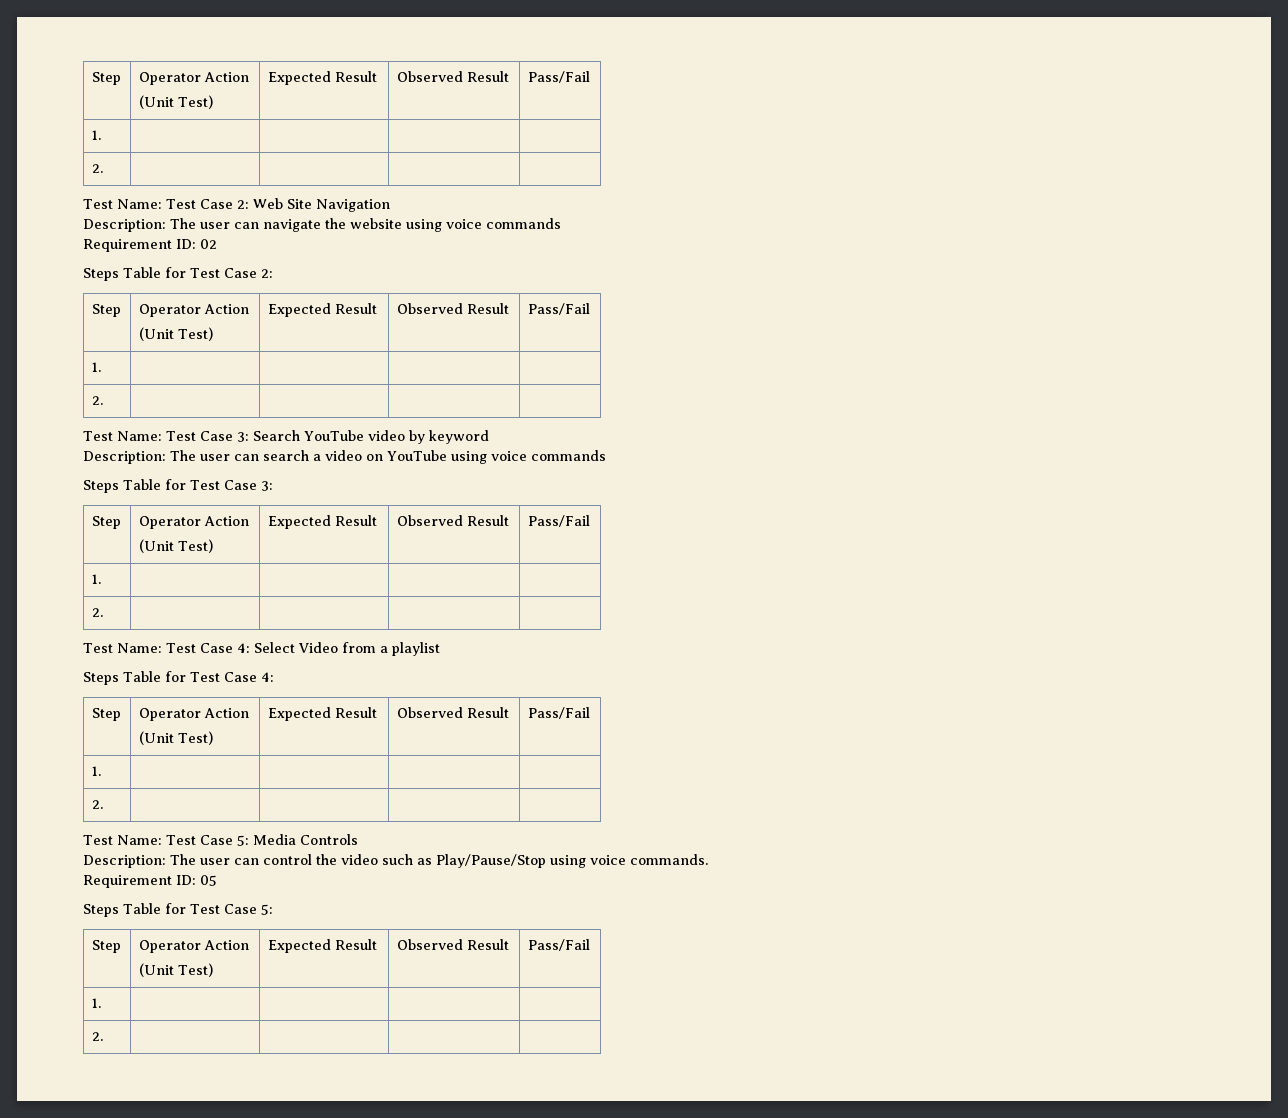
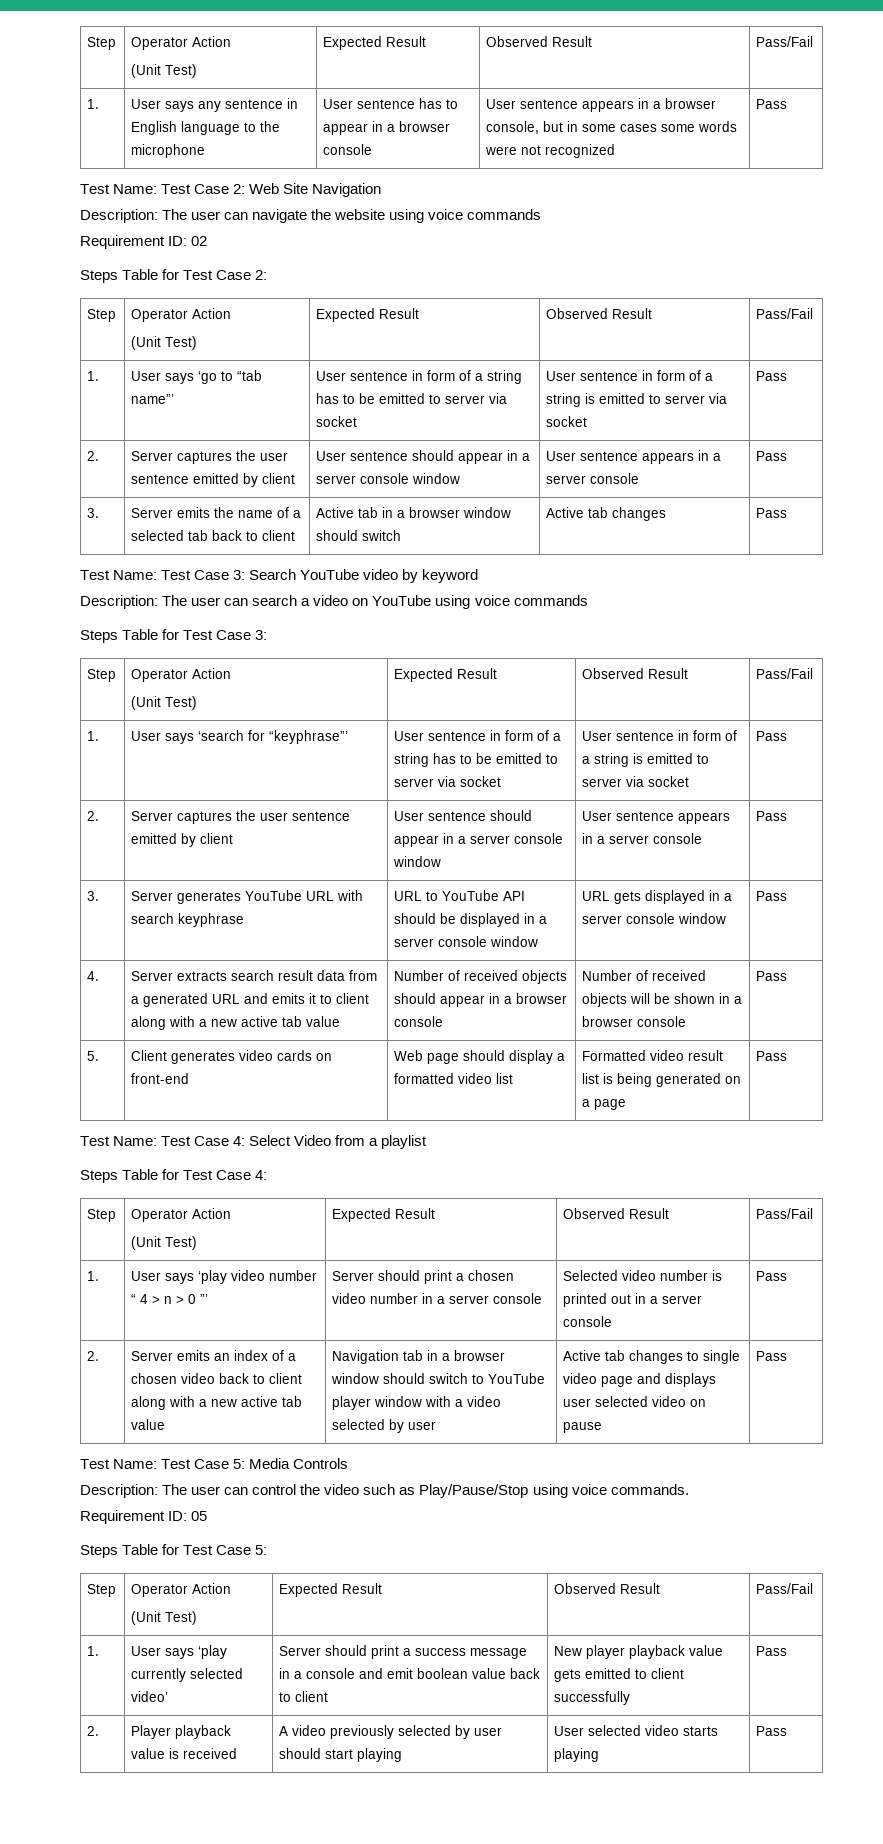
[91,164,103,173] | | | // 2. | | | | -> [131,98,299,112] [131,121,281,135] [131,144,206,158] [323,98,459,109] [323,121,451,135] [323,144,373,155] [486,98,717,112] [486,121,738,134] [485,144,616,158] [756,99,788,109] User says any sentence in English language to the microphone | User sentence has to appear in a browser console | User sentence appears in a browser console, but in some cases some words were not recognized | Pass
[91,396,103,405] | | | // 2. | | | | -> [131,370,263,384] [131,394,175,404] [316,370,523,384] [316,393,508,404] [316,416,358,427] [546,370,714,381] [546,393,728,407] [546,416,588,427] [756,371,788,381] [87,451,100,461] [131,450,289,464] [131,473,296,487] [316,450,531,464] [316,473,461,484] [546,450,722,464] [546,473,640,484] [756,451,788,461] [87,508,100,518] [131,507,302,518] [131,530,296,541] [316,507,512,518] [316,530,402,541] [546,507,667,521] [756,508,788,518] User says ‘go to “tab name”’ | User sentence in form of a string has to be emitted to server via socket | User sentence in form of a string is emitted to server via socket | Pass // 2. | Server captures the user sentence emitted by client | User sentence should appear in a server console window | User sentence appears in a server console | Pass // 3. | Server emits the name of a selected tab back to client | Active tab in a browser window should switch | Active tab changes | Pass
[91,608,103,617] | | | // 2. | | | | -> [131,730,349,744] [394,730,562,741] [394,753,559,767] [394,776,502,787] [582,730,738,741] [582,753,710,767] [582,776,690,787] [756,731,788,741] [87,811,100,821] [131,810,351,824] [131,833,234,847] [394,810,533,821] [394,833,564,847] [393,856,442,867] [582,811,731,824] [582,833,703,844] [756,811,788,821] [87,891,100,901] [131,890,364,904] [131,913,245,927] [394,890,526,901] [394,913,548,927] [394,936,539,947] [582,890,733,904] [582,913,727,924] [756,891,788,901] [87,971,100,981] [131,970,378,981] [131,993,370,1007] [131,1016,341,1030] [394,970,568,984] [394,993,568,1007] [394,1016,444,1027] [582,970,707,981] [582,993,743,1007] [582,1016,687,1027] [756,971,788,981] [87,1051,100,1061] [131,1050,333,1064] [131,1073,190,1084] [394,1050,566,1064] [394,1073,514,1084] [582,1050,724,1061] [582,1073,742,1087] [582,1099,627,1110] [756,1051,788,1061] User says ‘search for “keyphrase”’ | User sentence in form of a string has to be emitted to server via socket | User sentence in form of a string is emitted to server via socket | Pass // 2. | Server captures the user sentence emitted by client | User sentence should appear in a server console window | User sentence appears in a server console | Pass // 3. | Server generates YouTube URL with search keyphrase | URL to YouTube API should be displayed in a server console window | URL gets displayed in a server console window | Pass // 4. | Server extracts search result data from a generated URL and emits it to client along with a new active tab value | Number of received objects should appear in a browser console | Number of received objects will be shown in a browser console | Pass // 5. | Client generates video cards on front-end | Web page should display a formatted video list | Formatted video result list is being generated on a page | Pass
[91,800,103,809] | | | // 2. | | | | -> [131,1270,318,1284] [131,1294,209,1304] [332,1270,515,1284] [332,1293,543,1304] [563,1270,723,1281] [563,1293,703,1307] [563,1316,613,1327] [756,1271,788,1281] [87,1351,100,1361] [131,1350,297,1361] [131,1373,303,1384] [131,1396,303,1410] [131,1419,166,1430] [332,1350,506,1364] [331,1373,546,1384] [332,1396,502,1410] [332,1419,437,1433] [563,1350,741,1364] [563,1373,717,1387] [563,1396,707,1407] [563,1422,603,1433] [756,1351,788,1361] User says ‘play video number “ 4 > n > 0 ”’ | Server should print a chosen video number in a server console | Selected video number is printed out in a server console | Pass // 2. | Server emits an index of a chosen video back to client along with a new active tab value | Navigation tab in a browser window should switch to YouTube player window with a video selected by user | Active tab changes to single video page and displays user selected video on pause | Pass
[91,1032,103,1041] | | | // 2. | | | | -> [131,1645,228,1659] [131,1668,244,1682] [131,1691,169,1702] [279,1645,528,1659] [279,1668,541,1679] [279,1691,329,1702] [554,1645,724,1659] [554,1668,685,1682] [554,1691,631,1705] [756,1646,788,1656] [87,1726,100,1736] [131,1725,232,1739] [131,1748,238,1759] [279,1725,503,1739] [279,1748,403,1762] [554,1725,719,1736] [554,1748,600,1762] [756,1726,788,1736] User says ‘play currently selected video’ | Server should print a success message in a console and emit boolean value back to client | New player playback value gets emitted to client successfully | Pass // 2. | Player playback value is received | A video previously selected by user should start playing | User selected video starts playing | Pass

